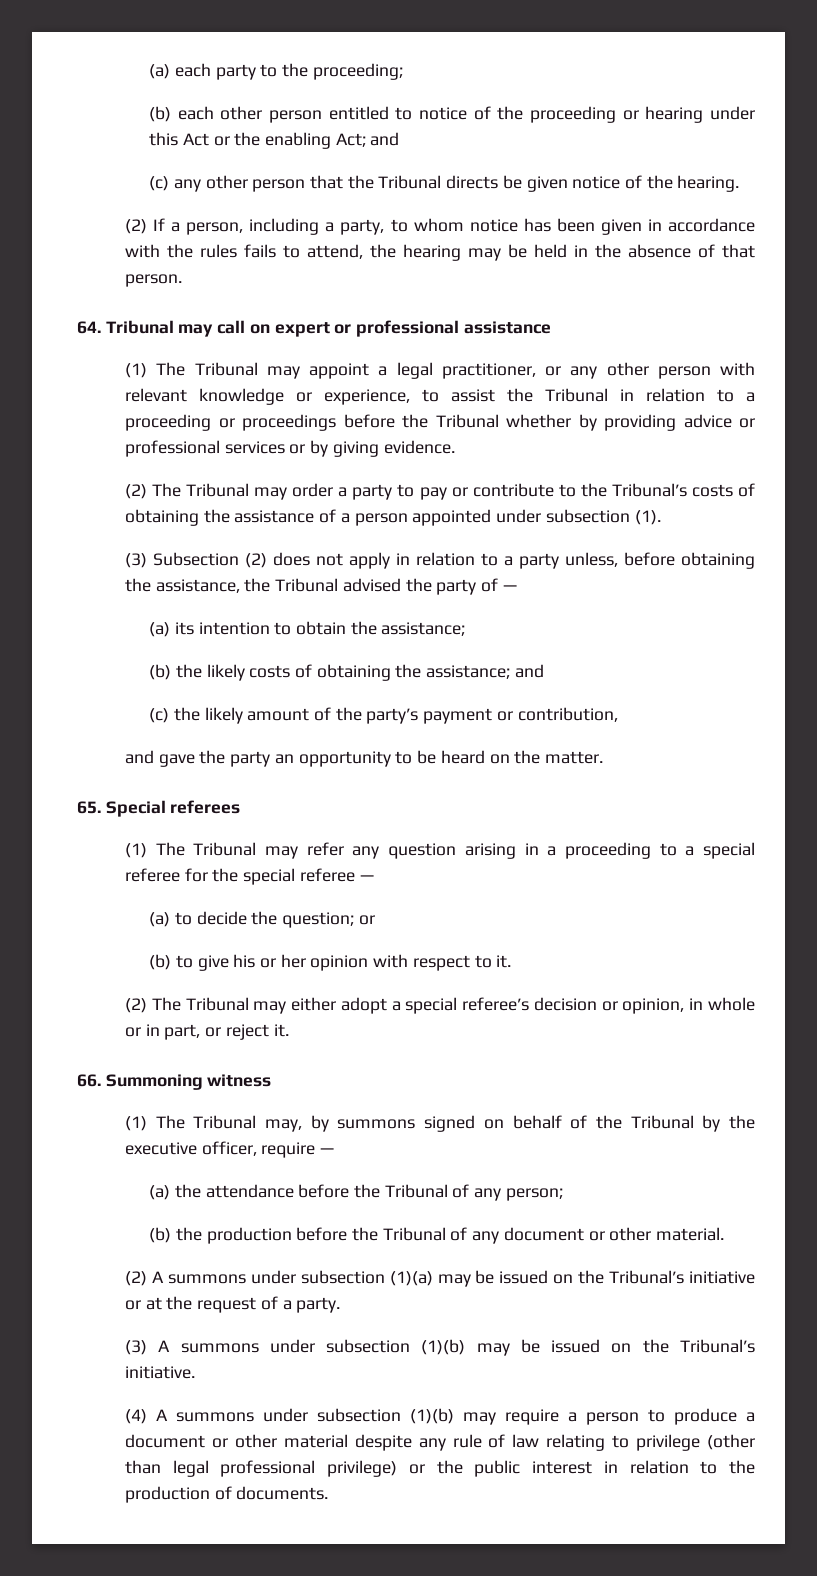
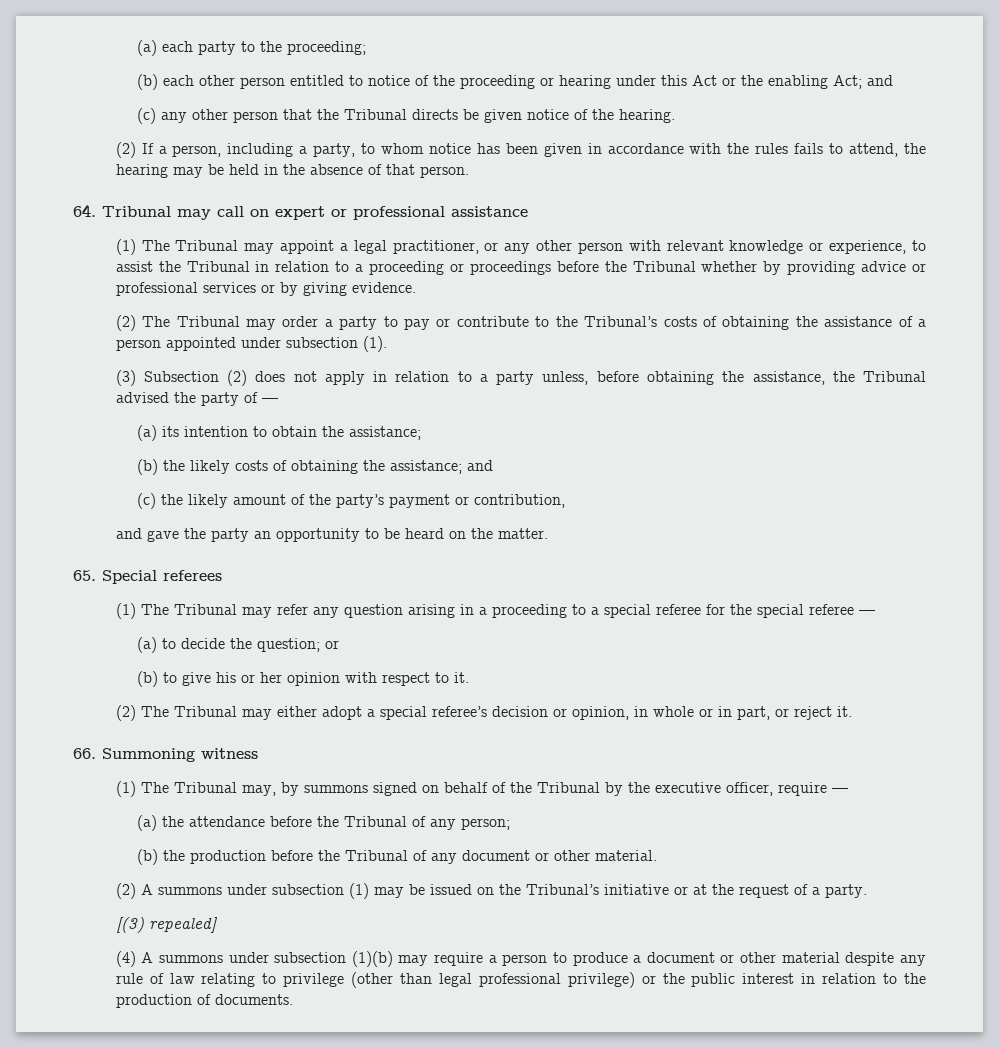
[389,1271,433,1286] (1)(a) -> [348,883,369,899] (1)
[125,1339,756,1356] [125,1366,196,1379] (3) A summons under subsection (1)(b) may be issued on the Tribunal’s initiative. -> [115,917,218,933] [(3) repealed]

